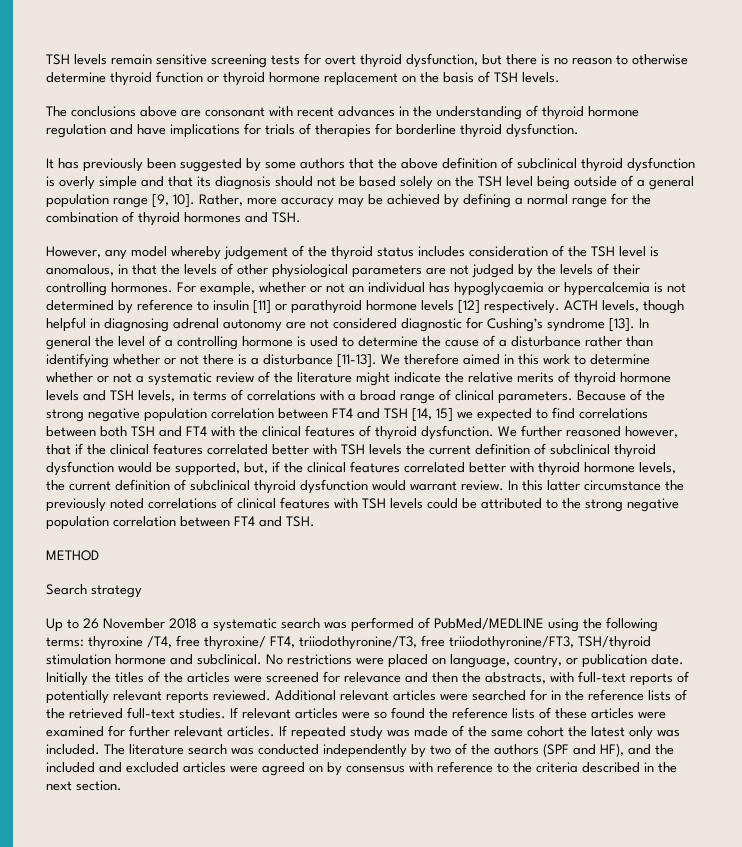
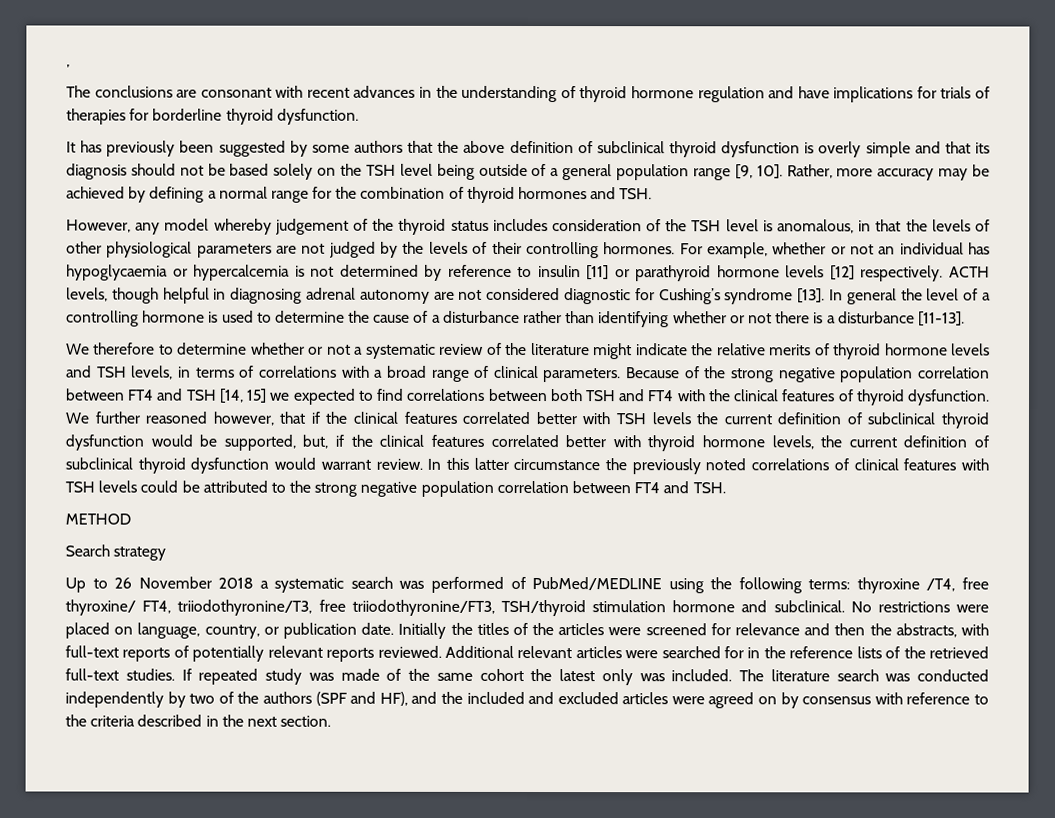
[46,53,688,68] [46,71,560,86] TSH levels remain sensitive screening tests for overt thyroid dysfunction, but there is no reason to otherwise determine thyroid function or thyroid hormone replacement on the basis of TSH levels. -> [66,64,70,68] ,
[140,106,177,117] above -> (173, 91) none
(377, 361) none -> (965, 319) //
[463,354,570,365] aimed in this work -> (156, 348) none
[242,707,666,719] [46,725,287,737] relevant articles were so found the reference lists of these articles were examined for further relevant articles. If -> (192, 674) none

